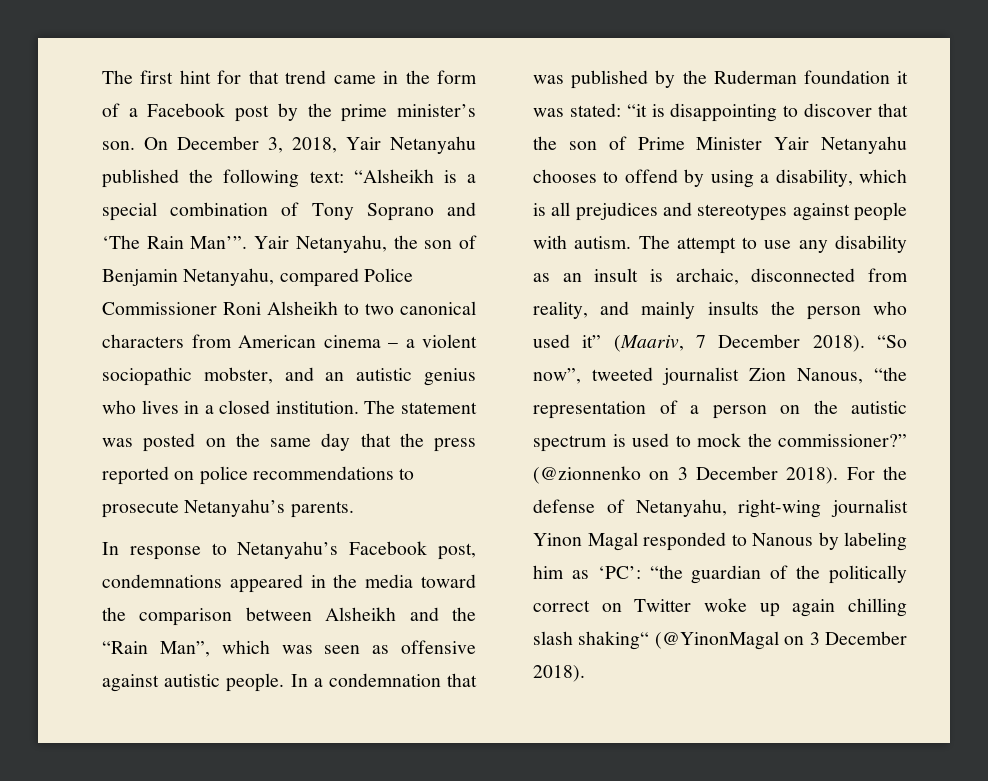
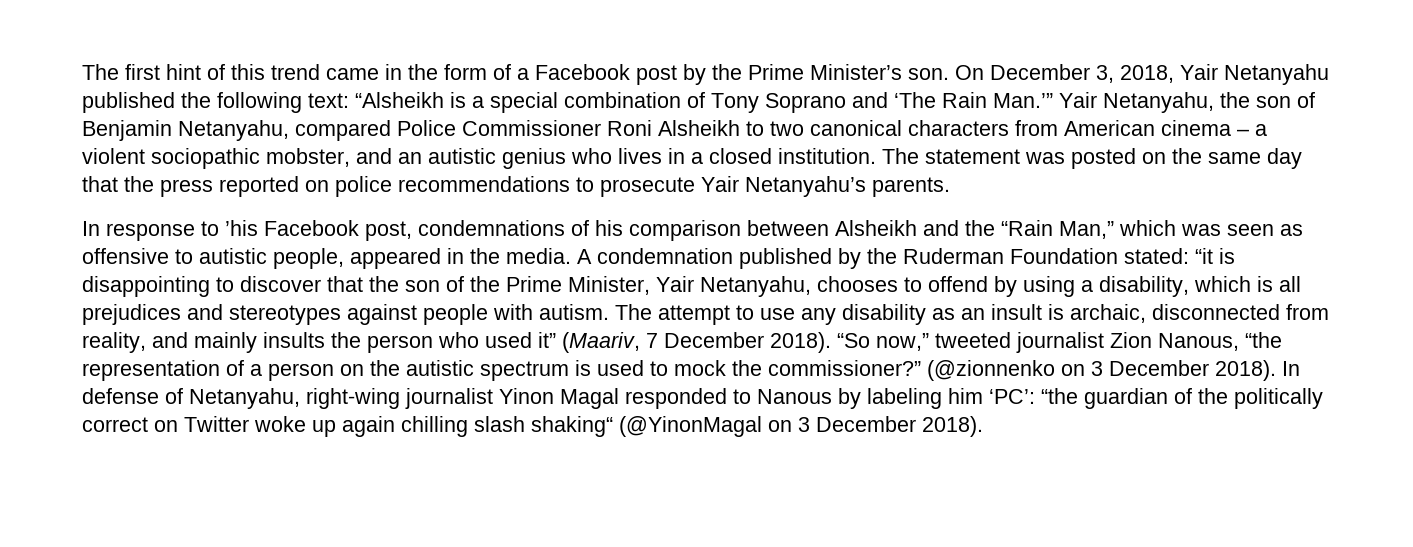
[217,70,279,84] for that -> [207,64,265,80] of this
[341,104,477,122] prime minister’s -> [748,64,902,80] Prime Minister’s
[190,236,248,249] Man’”. -> [993,93,1053,108] Man.’”
(179, 509) none -> [701,176,739,192] Yair
[237,541,339,559] Netanyahu’s -> [225,220,258,236] ’his
[229,574,477,593] [102,607,126,621] appeared in the media toward the -> [571,220,623,236] of his
[159,641,210,657] Man”, -> [1059,221,1114,239] Man,”
[102,673,477,692] [533,75,564,84] against autistic people. In a condemnation that was -> [175,248,733,269] to autistic people, appeared in the media. A condemnation
[803,70,908,84] [533,108,564,117] foundation it was -> [1010,248,1118,264] Foundation
[637,136,907,154] Prime Minister Yair Netanyahu -> [470,276,811,297] the Prime Minister, Yair Netanyahu,
[533,368,581,384] now”, -> [876,333,929,351] now,”
[846,466,907,480] For the -> [1282,361,1300,376] In
[571,570,589,579] as -> (983, 396) none

